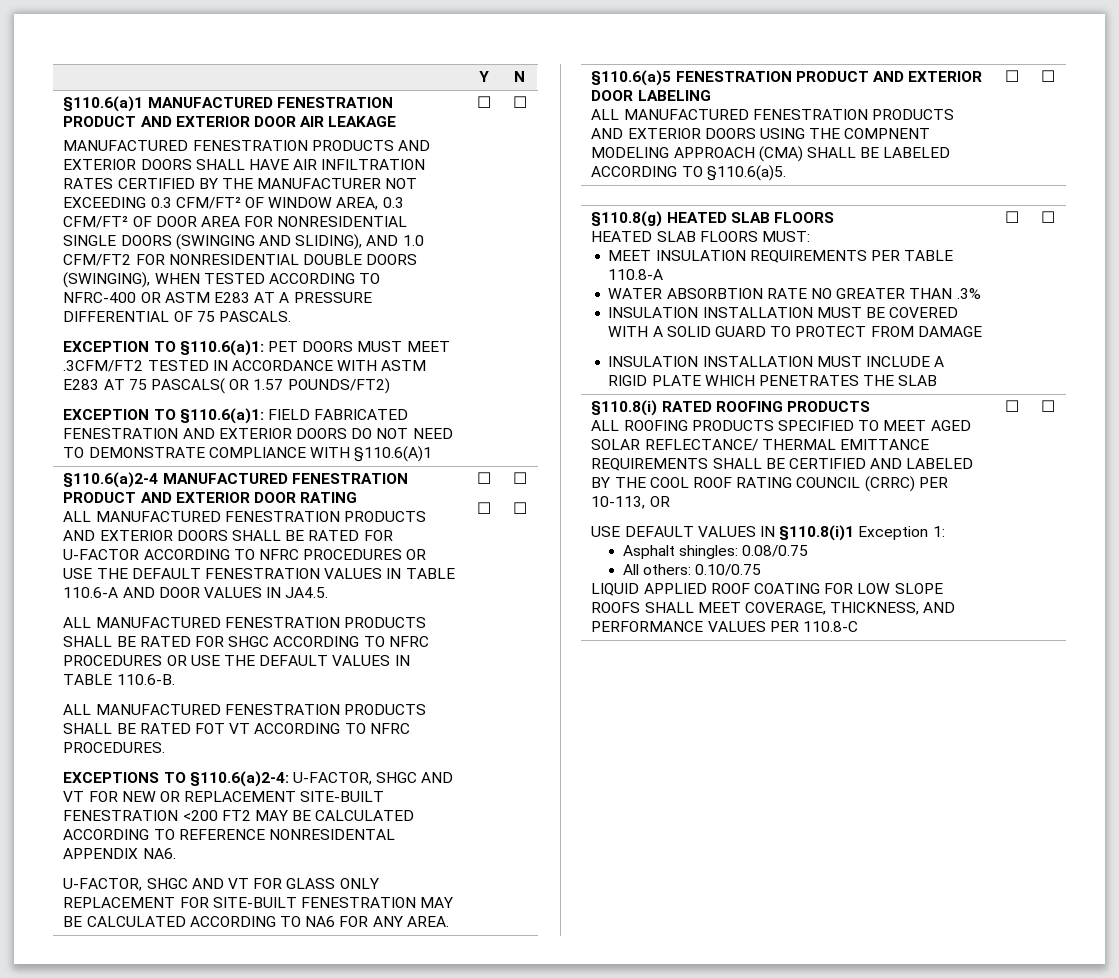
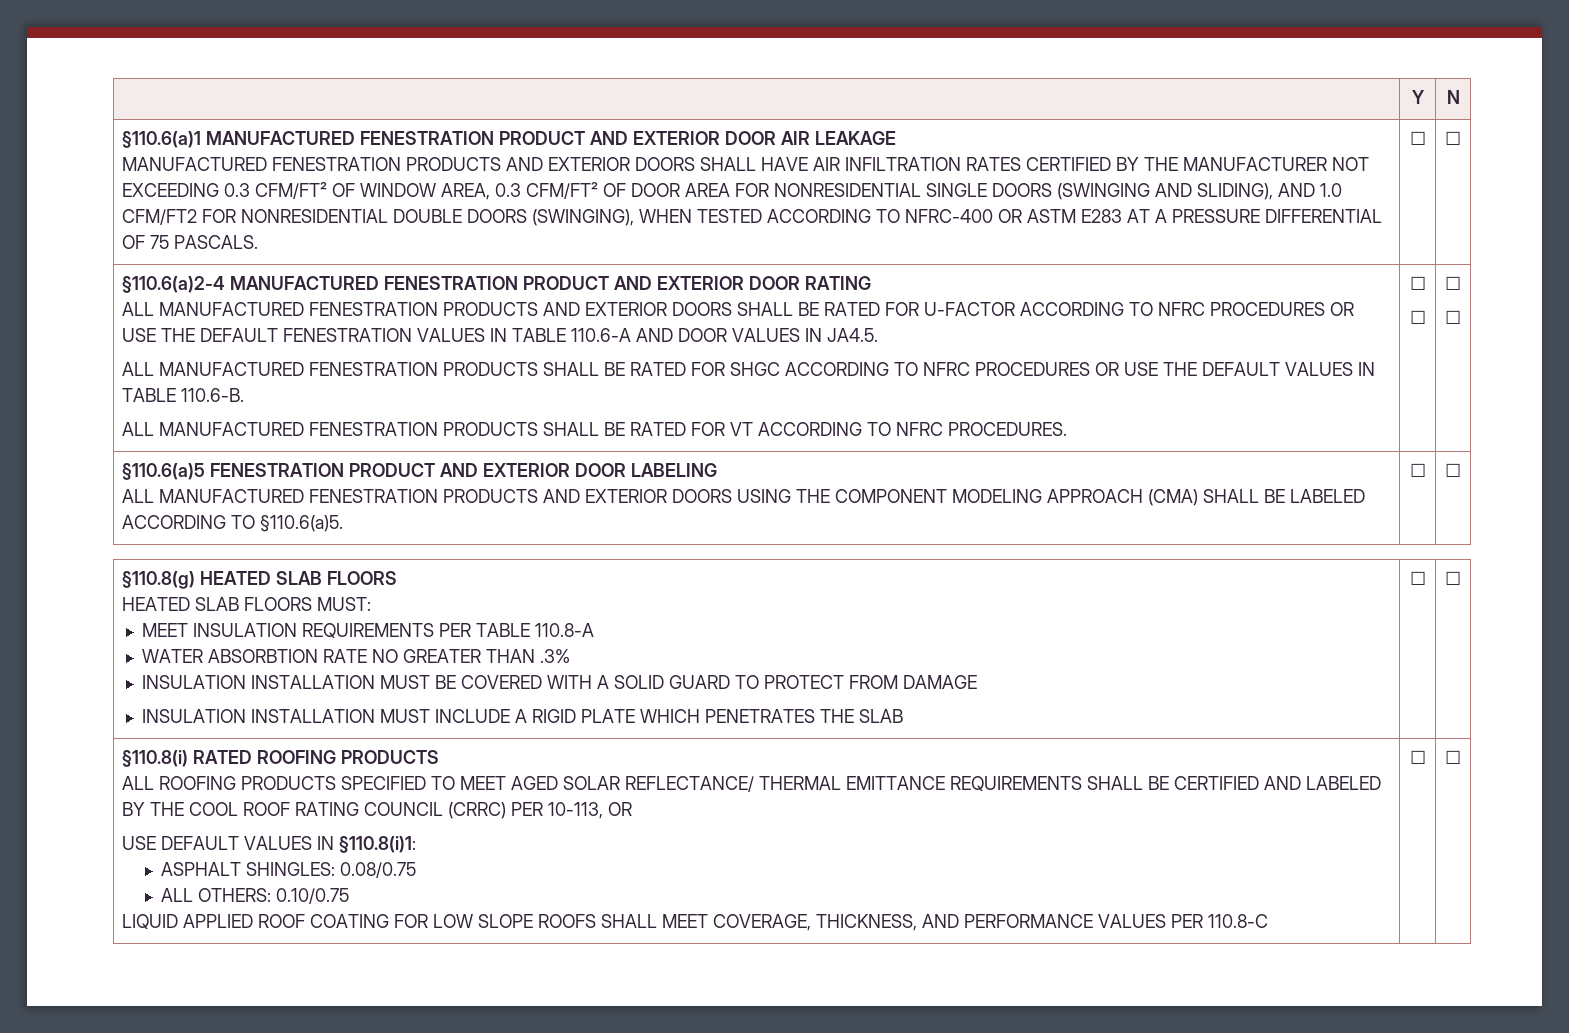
[63,340,450,356] [63,360,427,372] [63,378,390,394] [63,408,409,424] [63,428,453,439] [63,446,433,462] // EXCEPTION TO §110.6(a)1: PET DOORS MUST MEET .3CFM/FT2 TESTED IN ACCORDANCE WITH ASTM E283 AT 75 PASCALS( OR 1.57 POUNDS/FT2) // EXCEPTION TO §110.6(a)1: FIELD FABRICATED FENESTRATION AND EXTERIOR DOORS DO NOT NEED TO DEMONSTRATE COMPLIANCE WITH §110.6(A)1 -> (259, 242) none
[194,723,225,734] FOT -> [691,422,726,436] FOR
[63,771,454,787] [63,791,385,802] [63,810,415,821] [63,829,395,840] [63,848,176,859] [63,878,379,891] [63,897,454,908] [63,916,449,927] // EXCEPTIONS TO §110.6(a)2-4: U-FACTOR, SHGC AND VT FOR NEW OR REPLACEMENT SITE-BUILT FENESTRATION <200 FT2 MAY BE CALCULATED ACCORDING TO REFERENCE NONRESIDENTAL APPENDIX NA6. // U-FACTOR, SHGC AND VT FOR GLASS ONLY REPLACEMENT FOR SITE-BUILT FENESTRATION MAY BE CALCULATED ACCORDING TO NA6 FOR ANY AREA. -> (1068, 429) none
[844,128,931,139] COMPNENT -> [835,489,948,503] COMPONENT
[779,525,945,541] [622,545,738,559] §110.8(i)1 Exception 1: // Asphalt shingles: -> [339,836,417,853] [161,862,336,876] §110.8(i)1: // ASPHALT SHINGLES:
[622,564,691,575] All others: -> [161,888,272,902] ALL OTHERS:

